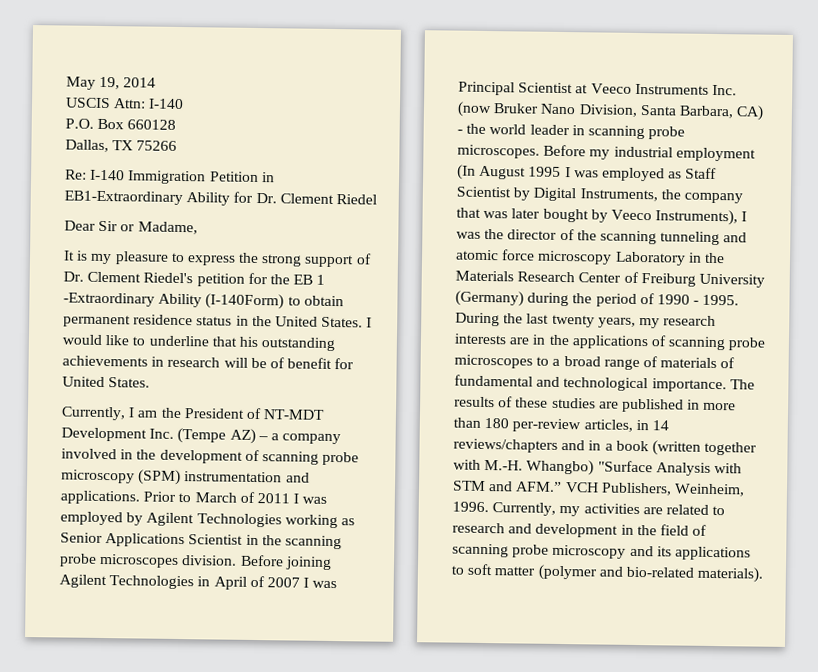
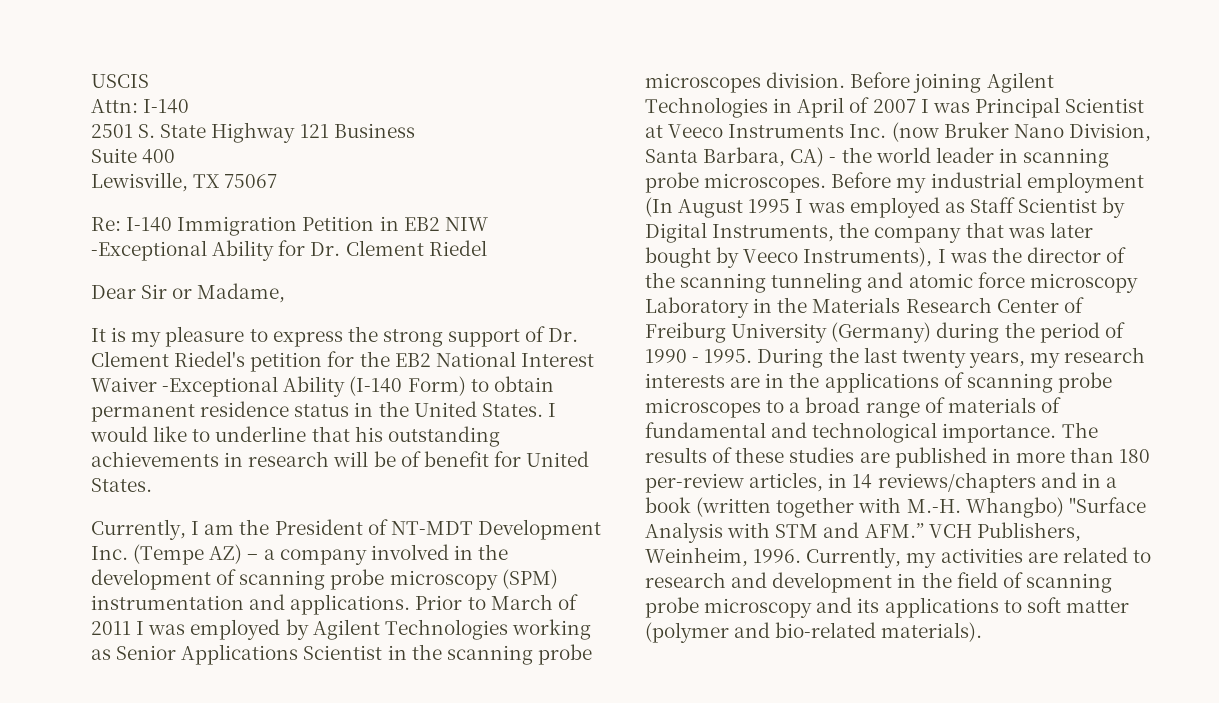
[66,76,157,90] [65,97,185,110] [65,118,177,130] [65,139,178,153] May 19, 2014 // USCIS Attn: I-140 // P.O. Box 660128 // Dallas, TX 75266 -> [91,74,149,88] [91,99,190,114] [91,122,415,143] [91,148,176,164] [91,172,278,192] USCIS // Attn: I-140 // 2501 S. State Highway 121 Business // Suite 400 // Lewisville, TX 75067
[64,190,183,206] EB1-Extraordinary -> [403,217,488,231] [91,240,207,261] EB2 NIW -Exceptional
[293,274,326,285] [63,292,285,310] EB 1 -Extraordinary Ability (I-140Form) -> [394,351,594,367] [91,376,466,397] EB2 National Interest Waiver -Exceptional Ability (I-140 Form)

